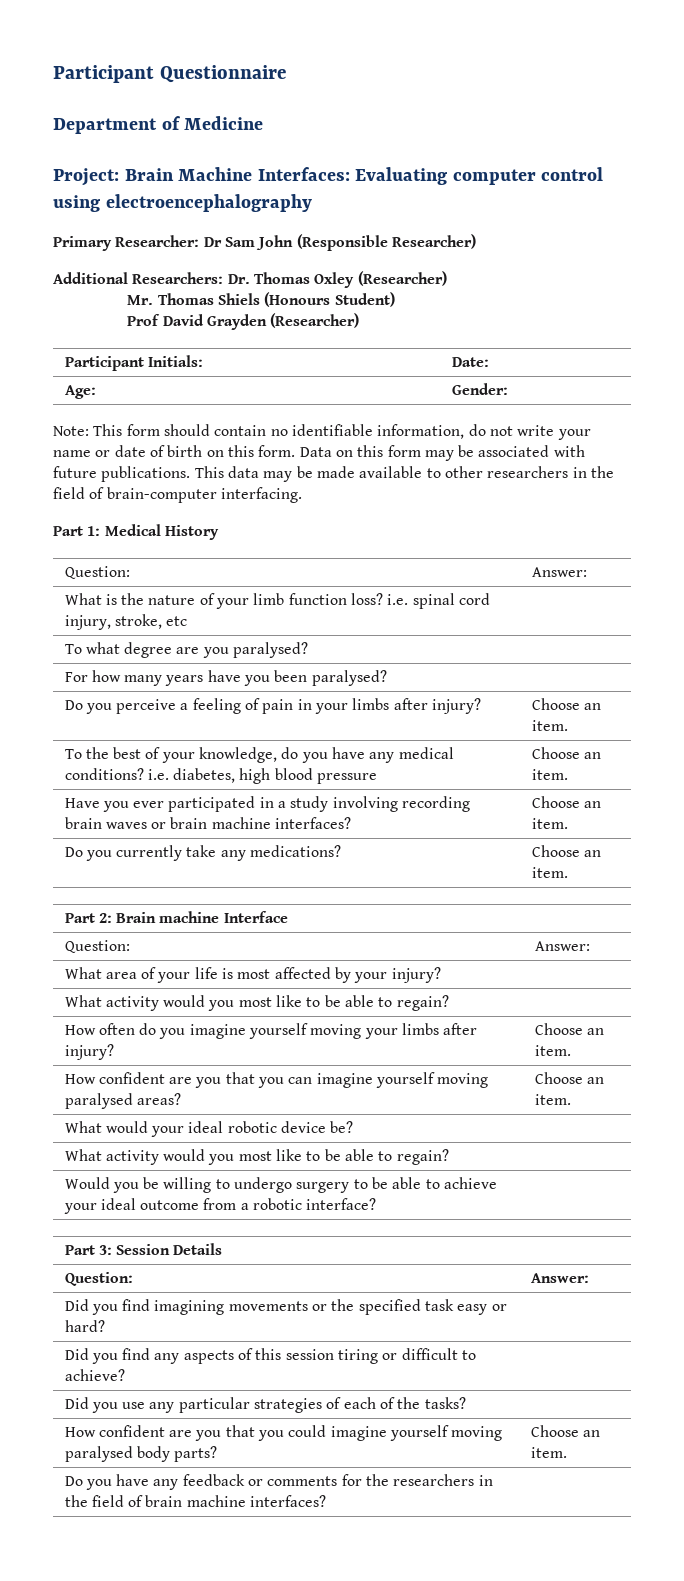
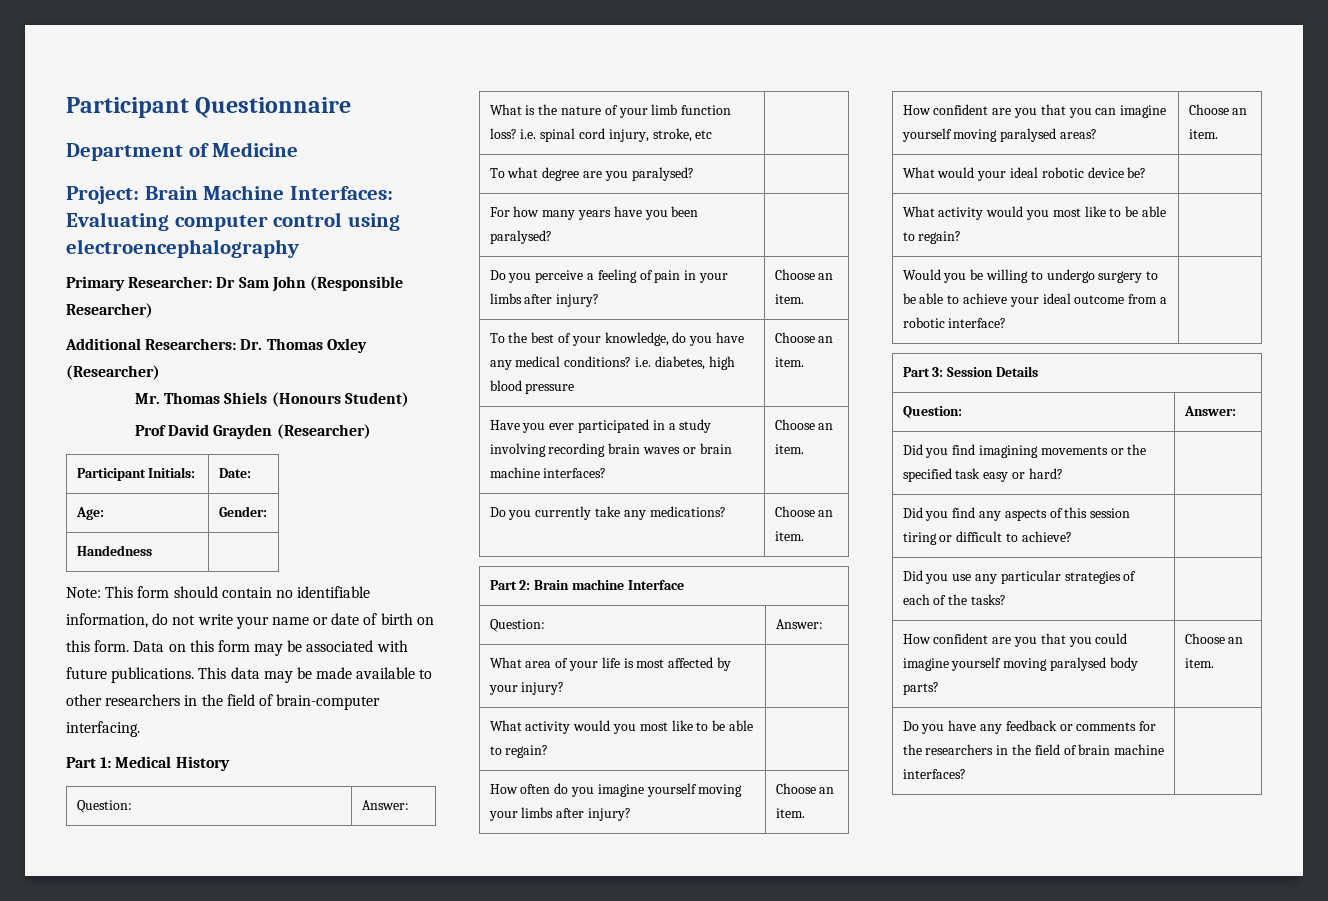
(508, 389) none -> [76,545,152,556] // Handedness |

